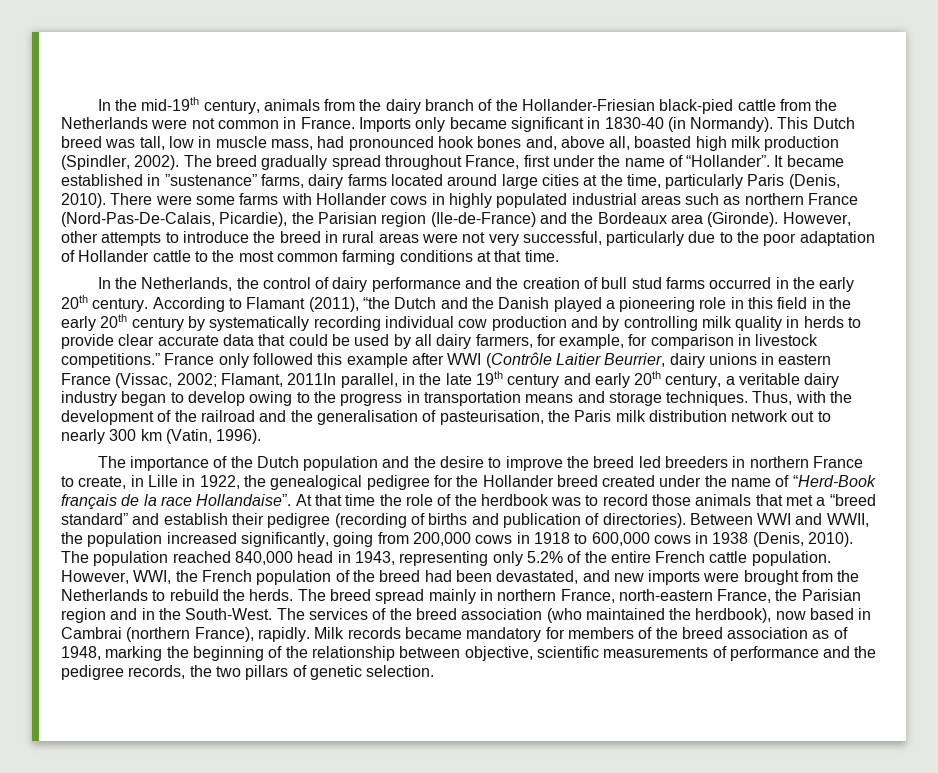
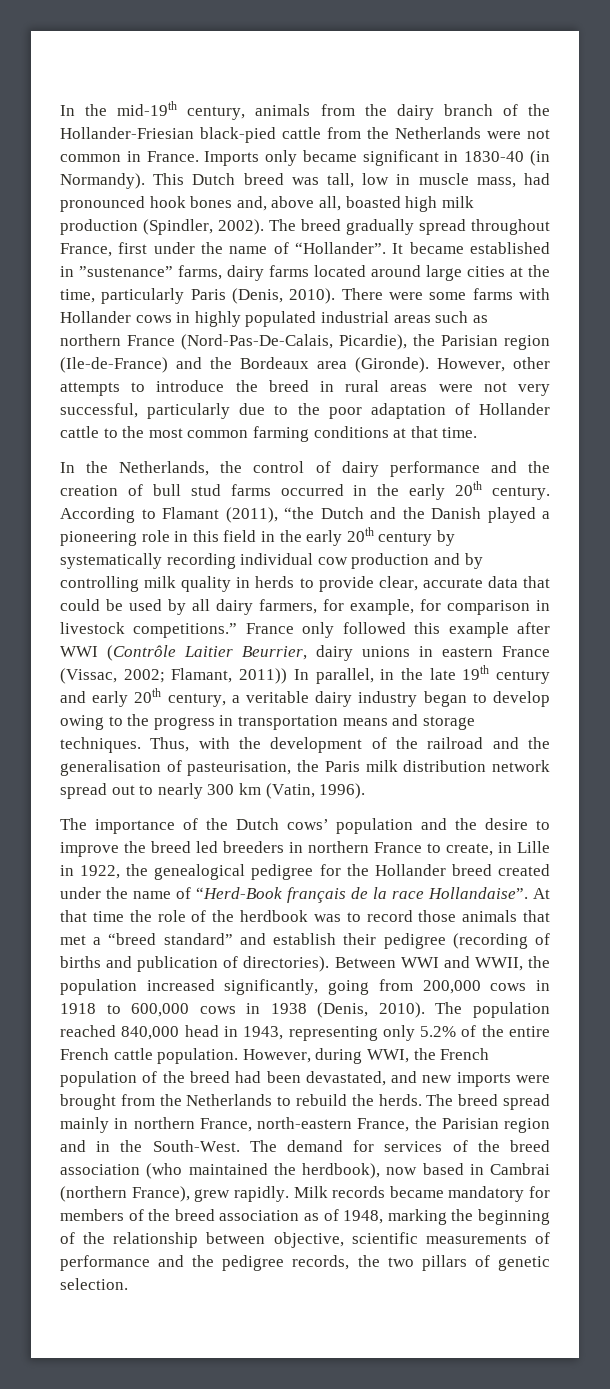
[118,334,155,346] clear -> [378,576,418,591] clear,
[287,373,337,385] 2011In -> [239,668,309,684] 2011)) In
(789, 416) none -> [60,783,107,799] spread
(299, 462) none -> [286,819,329,830] cows’
(129, 577) none -> [315,1048,363,1064] during
(305, 614) none -> [287,1140,375,1152] demand for
(254, 634) none -> [194,1189,231,1202] grew

